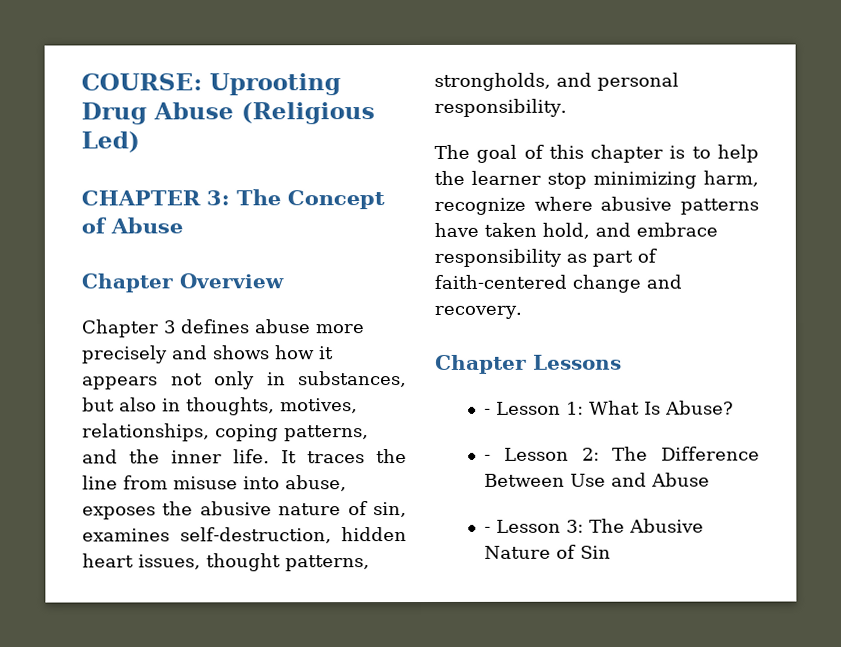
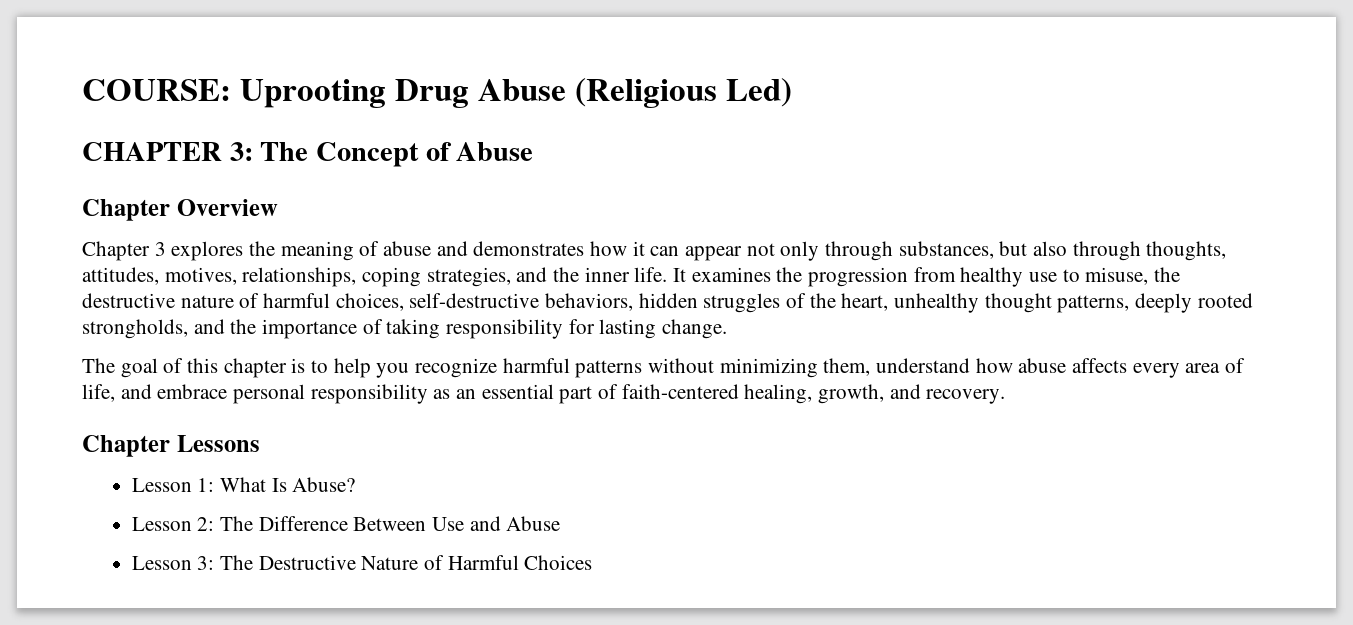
[180,319,365,334] [82,345,334,364] [82,376,158,390] defines abuse more precisely and shows how it appears -> [171,241,743,261] explores the meaning of abuse and demonstrates how it can appear
[266,372,286,386] in -> [825,241,894,261] through
[162,397,275,416] in thoughts, -> [1072,241,1227,261] [82,267,159,285] through thoughts, attitudes,
[284,425,369,442] patterns, -> [426,267,511,287] strategies,
[307,449,407,464] [82,475,347,492] [82,501,407,520] [82,527,407,544] [82,553,370,572] [434,72,679,91] [434,98,567,117] traces the line from misuse into abuse, exposes the abusive nature of sin, examines self-destruction, hidden heart issues, thought patterns, strongholds, and personal responsibility. -> [691,267,1181,287] [82,293,1253,313] [82,319,728,339] examines the progression from healthy use to misuse, the destructive nature of harmful choices, self-destructive behaviors, hidden struggles of the heart, unhealthy thought patterns, deeply rooted strongholds, and the importance of taking responsibility for lasting change.
[434,170,759,189] [434,196,759,215] [434,222,590,239] the learner stop minimizing harm, recognize where abusive patterns have taken hold, -> [376,358,1246,378] [82,384,115,402] you recognize harmful patterns without minimizing them, understand how abuse affects every area of life,
(718, 229) none -> [233,384,306,404] personal
(587, 258) none -> [456,384,554,399] an essential
[572,274,641,293] change -> [744,384,885,404] healing, growth,
[484,408,492,415] - -> (260, 443) none
[484,454,492,461] - -> (356, 484) none
[484,526,492,533] - -> (561, 523) none
[629,518,705,533] Abusive -> [258,555,356,570] Destructive
[580,545,612,559] Sin -> [447,555,593,570] Harmful Choices

